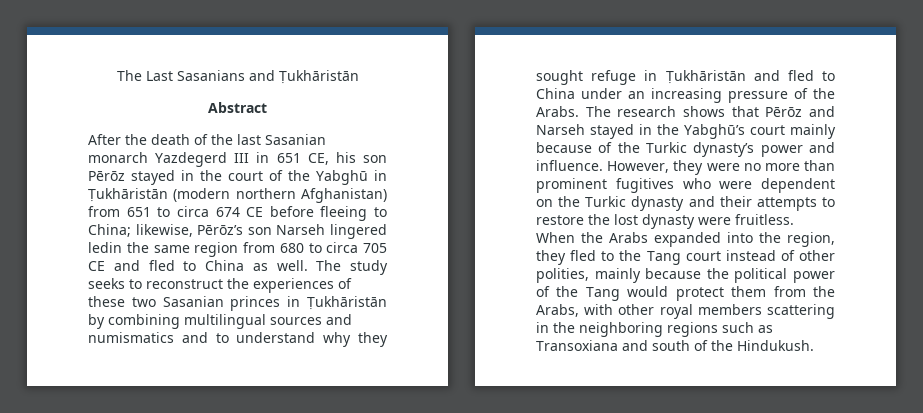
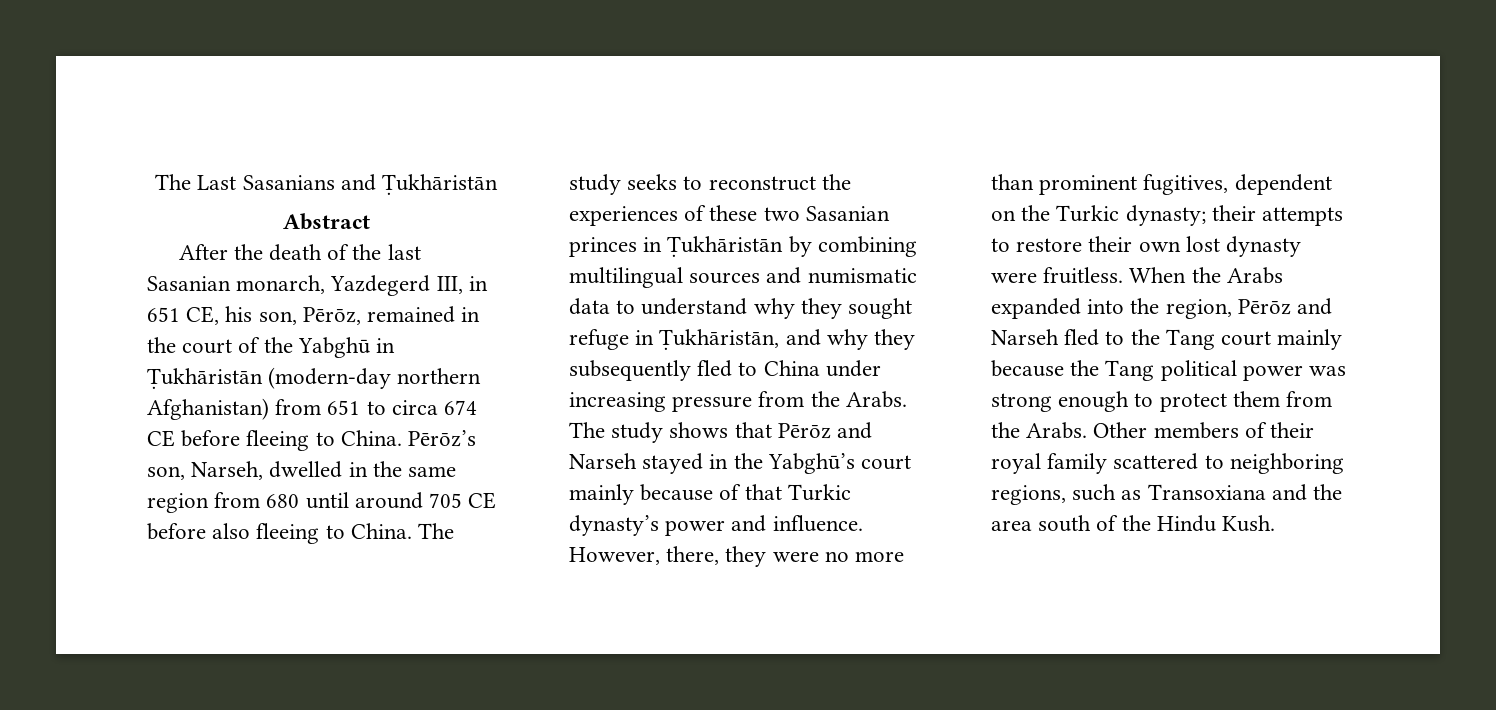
[88,152,250,167] monarch Yazdegerd III -> [236,275,463,296] monarch, Yazdegerd III,
[363,155,387,163] [88,170,175,185] son Pērōz stayed -> [258,306,456,325] son, Pērōz, remained
[173,188,231,202] (modern -> [268,367,392,389] (modern-day
[88,224,387,239] [88,242,122,253] China; likewise, Pērōz’s son Narseh lingered ledin -> [340,430,477,447] [147,461,368,480] China. Pērōz’s son, Narseh, dwelled in
[308,242,387,253] [88,260,308,271] to circa 705 CE and fled to China as well. -> [305,492,497,509] [147,523,412,544] until around 705 CE before also fleeing to China.
[88,332,208,343] numismatics and -> [807,268,917,284] [569,298,610,315] numismatic data
[665,70,780,84] Ṭukhāristān and -> [659,329,916,350] [569,360,691,381] Ṭukhāristān, and why they subsequently
[628,91,645,99] an -> (881, 368) none
[794,88,808,99] of -> [758,391,805,407] from
[617,106,677,117] research -> [611,422,664,443] study
[617,142,640,153] the -> [744,484,782,500] that
(670, 167) none -> [666,546,720,565] there,
[615,178,753,193] fugitives who were -> [1143,174,1229,195] fugitives,
[631,196,715,211] dynasty and -> [1125,205,1206,226] dynasty;
[588,214,610,225] the -> [1088,236,1181,252] their own
[536,250,566,265] they -> [1237,298,1333,315] [991,329,1059,345] Pērōz and Narseh
[725,250,835,261] [536,268,589,283] instead of other polities, -> (1272, 338) none
(729, 273) none -> [1105,360,1155,381] Tang
[536,286,835,301] [536,304,835,319] [536,322,718,337] of the Tang would protect them from the Arabs, with other royal members scattering in the neighboring regions -> [1309,366,1347,376] [991,391,1333,412] [991,422,1315,439] [991,453,1344,474] [991,485,1066,505] was strong enough to protect them from the Arabs. Other members of their royal family scattered to neighboring regions,
(648, 345) none -> [1313,484,1343,500] [991,520,1032,531] the area
[737,340,814,351] Hindukush. -> [1156,515,1276,532] Hindu Kush.

